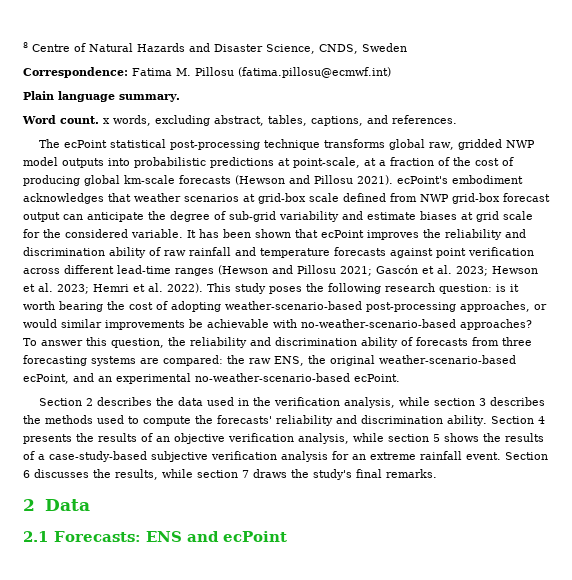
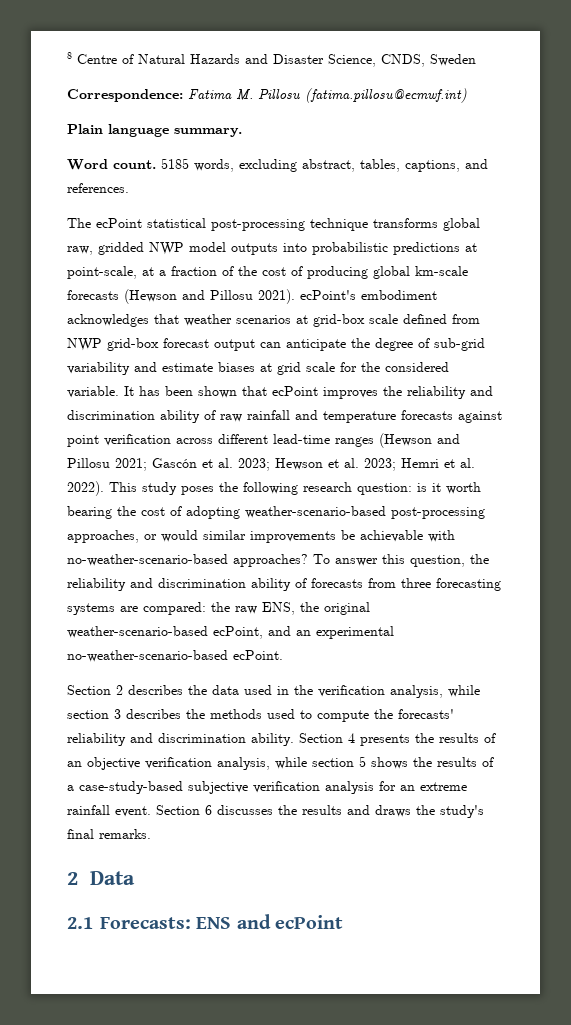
[103,118,110,124] x -> [161,158,189,169] 5185
[115,469,249,480] results, while section 7 -> [302,805,370,815] results and

